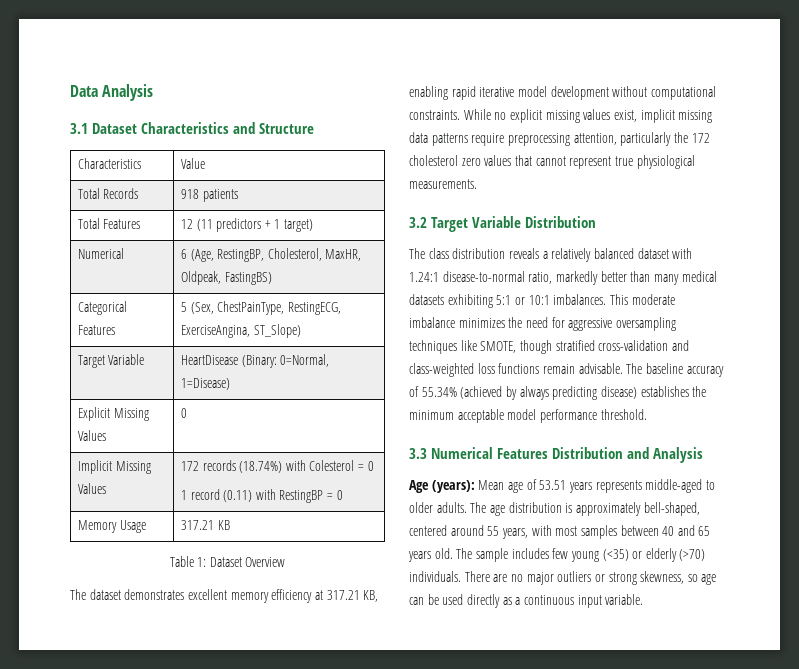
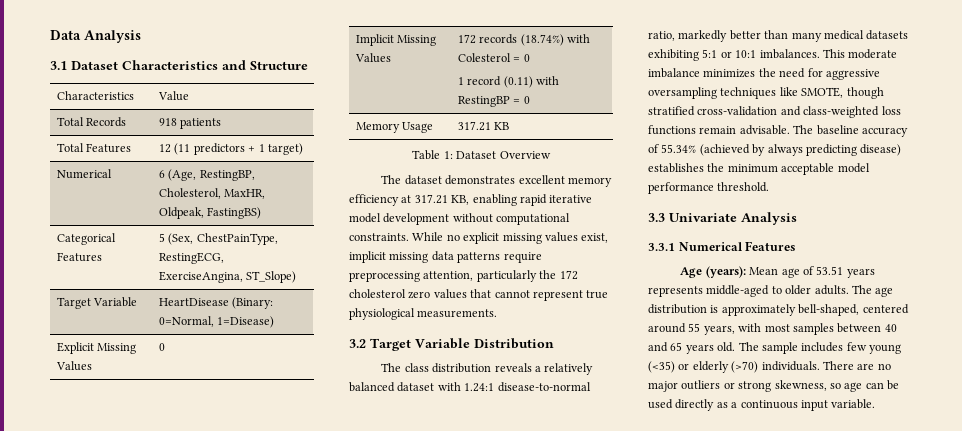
(427, 453) none -> [669,212,797,225] [648,243,675,251] Univariate Analysis // 3.3.1
[552,447,704,463] Distribution and Analysis -> (797, 246) none

